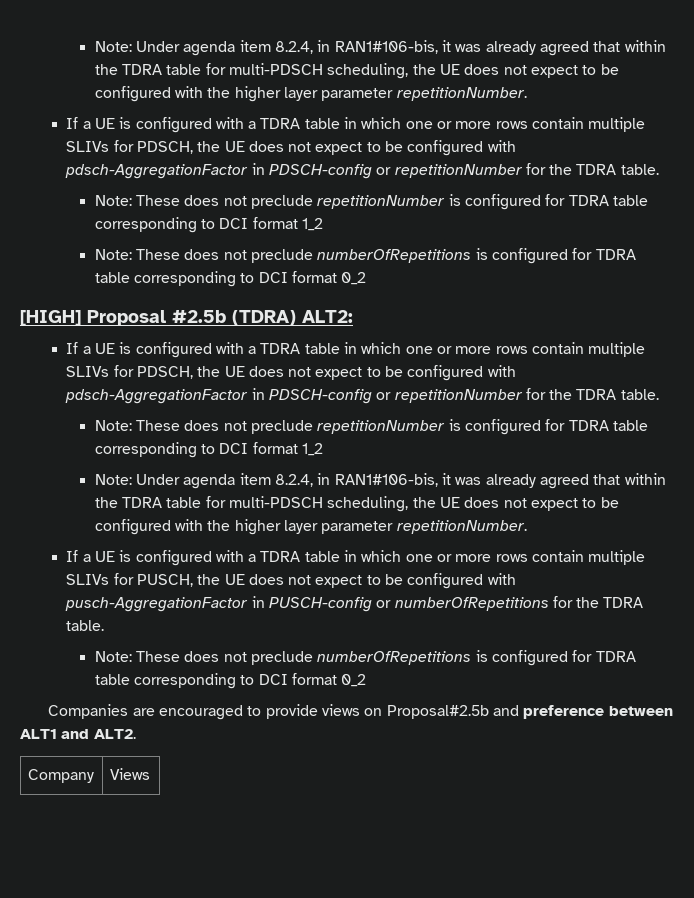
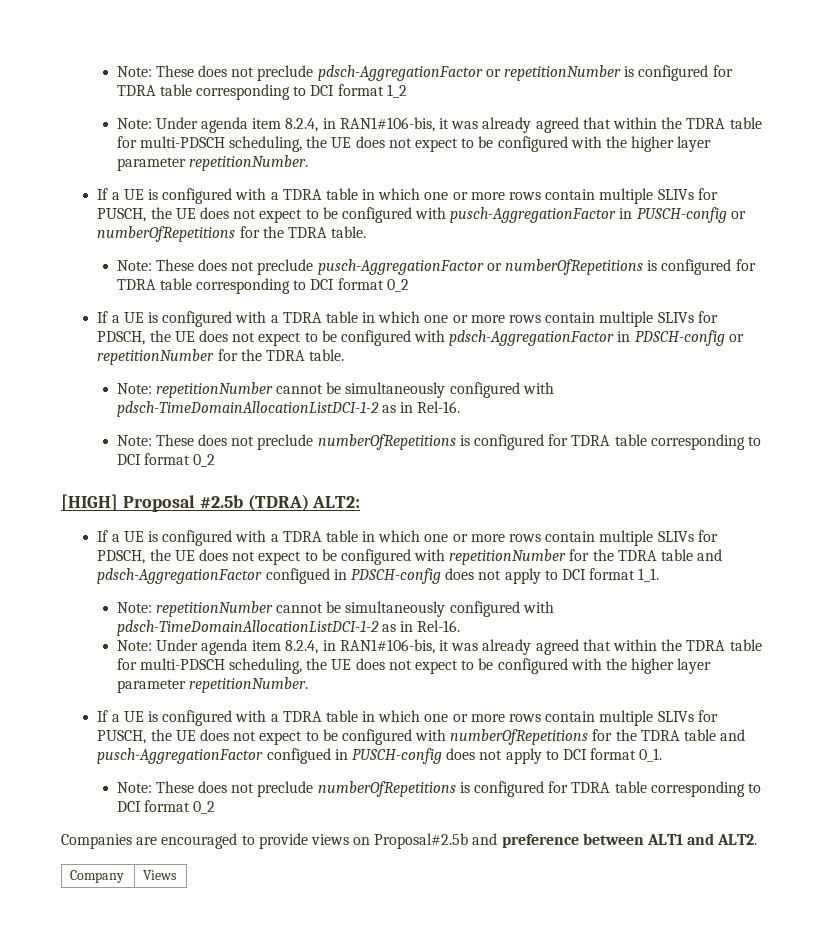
[94,40,666,56] [94,63,619,79] [94,86,527,102] [66,117,646,133] [66,140,516,156] [65,163,659,179] [94,194,649,210] [94,217,324,233] [94,248,636,264] [94,271,367,287] [20,310,353,326] [66,342,646,358] [66,365,516,381] [65,388,659,404] [94,420,314,434] Note: Under agenda item 8.2.4, in RAN1#106-bis, it was already agreed that within the TDRA table for multi-PDSCH scheduling, the UE does not expect to be configured with the higher layer parameter repetitionNumber. // If a UE is configured with a TDRA table in which one or more rows contain multiple SLIVs for PDSCH, the UE does not expect to be configured with pdsch-AggregationFactor in PDSCH-config or repetitionNumber for the TDRA table. // Note: These does not preclude repetitionNumber is configured for TDRA table corresponding to DCI format 1_2 // Note: These does not preclude numberOfRepetitions is configured for TDRA table corresponding to DCI format 0_2 // [HIGH] Proposal #2.5b (TDRA) ALT2: // If a UE is configured with a TDRA table in which one or more rows contain multiple SLIVs for PDSCH, the UE does not expect to be configured with pdsch-AggregationFactor in PDSCH-config or repetitionNumber for the TDRA table. // Note: These does not preclude -> [116,65,501,81] Note: These does not preclude pdsch-AggregationFactor or
(105, 625) none -> [116,259,756,275] [116,278,409,294] [97,311,718,327] [97,330,744,346] [97,349,345,365] [116,382,554,398] [116,401,461,417] [116,434,761,450] [116,453,216,467] [61,494,361,512] [97,530,718,546] [97,549,723,565] [97,568,660,584] [116,601,554,617] [116,620,461,636] [116,639,762,655] [116,658,712,674] [116,677,308,693] [97,710,718,726] [97,729,746,745] [97,748,663,764] // Note: These does not preclude pusch-AggregationFactor or numberOfRepetitions is configured for TDRA table corresponding to DCI format 0_2 // If a UE is configured with a TDRA table in which one or more rows contain multiple SLIVs for PDSCH, the UE does not expect to be configured with pdsch-AggregationFactor in PDSCH-config or repetitionNumber for the TDRA table. // Note: repetitionNumber cannot be simultaneously configured with pdsch-TimeDomainAllocationListDCI-1-2 as in Rel-16. // Note: These does not preclude numberOfRepetitions is configured for TDRA table corresponding to DCI format 0_2 // [HIGH] Proposal #2.5b (TDRA) ALT2: // If a UE is configured with a TDRA table in which one or more rows contain multiple SLIVs for PDSCH, the UE does not expect to be configured with repetitionNumber for the TDRA table and pdsch-AggregationFactor configued in PDSCH-config does not apply to DCI format 1_1. // Note: repetitionNumber cannot be simultaneously configured with pdsch-TimeDomainAllocationListDCI-1-2 as in Rel-16. // Note: Under agenda item 8.2.4, in RAN1#106-bis, it was already agreed that within the TDRA table for multi-PDSCH scheduling, the UE does not expect to be configured with the higher layer parameter repetitionNumber. // If a UE is configured with a TDRA table in which one or more rows contain multiple SLIVs for PUSCH, the UE does not expect to be configured with numberOfRepetitions for the TDRA table and pusch-AggregationFactor configued in PUSCH-config does not apply to DCI format 0_1.

